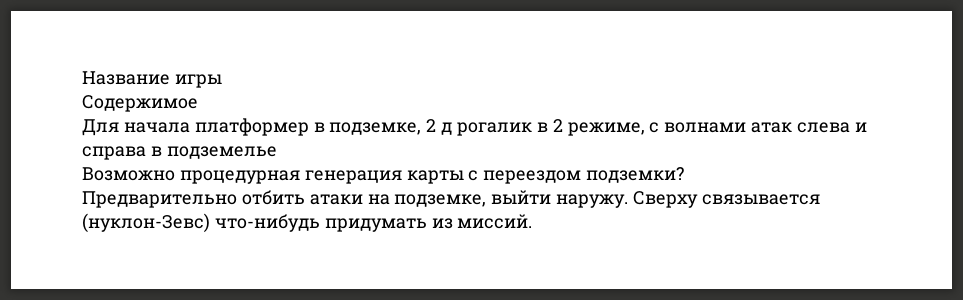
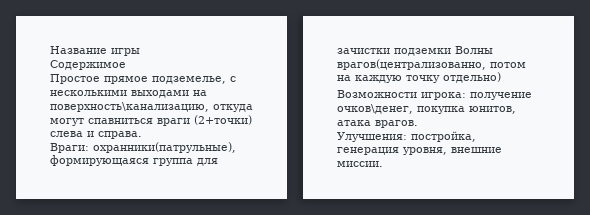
[82,118,867,136] [82,146,277,160] [82,167,685,184] [82,190,820,208] [82,213,533,233] Для начала платформер в подземке, 2 д рогалик в 2 режиме, с волнами атак слева и справа в подземелье // Возможно процедурная генерация карты с переездом подземки? // Предварительно отбить атаки на подземке, выйти наружу. Сверху связывается (нуклон-Зевс) что-нибудь придумать из миссий. -> [50,74,236,84] [50,90,207,98] [50,102,253,112] [50,115,252,126] [50,131,142,139] [50,142,236,153] [50,155,218,166] [337,46,493,56] [337,59,526,70] [337,72,501,83] [337,90,532,100] [337,104,516,114] [337,120,418,128] [337,131,476,142] [337,147,502,155] [337,161,383,167] Простое прямое подземелье, с несколькими выходами на поверхность\канализацию, откуда могут спавниться враги (2+точки) слева и справа. // Враги: охранники(патрульные), формирующаяся группа для зачистки подземки Волны врагов(централизованно, потом на каждую точку отдельно) // Возможности игрока: получение очков\денег, покупка юнитов, атака врагов. // Улучшения: постройка, генерация уровня, внешние миссии.

